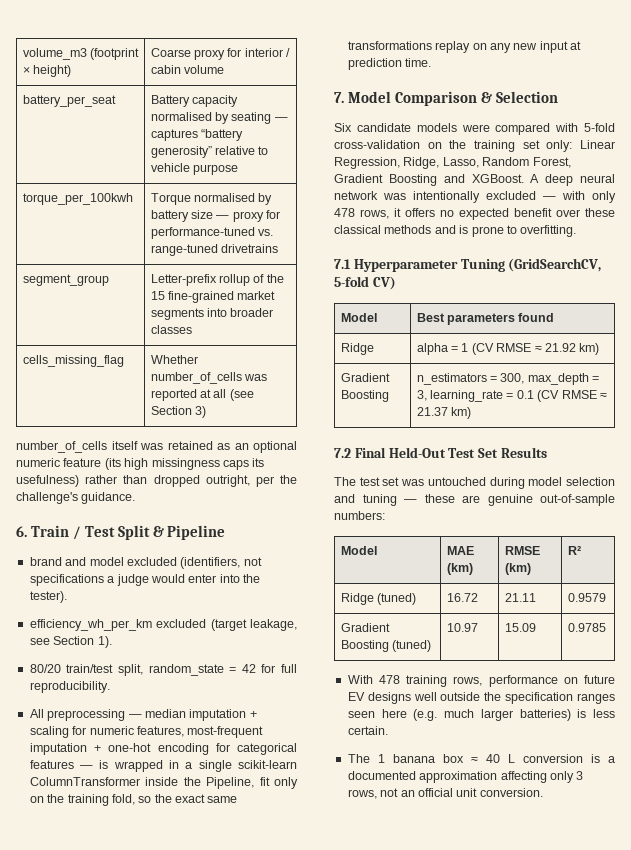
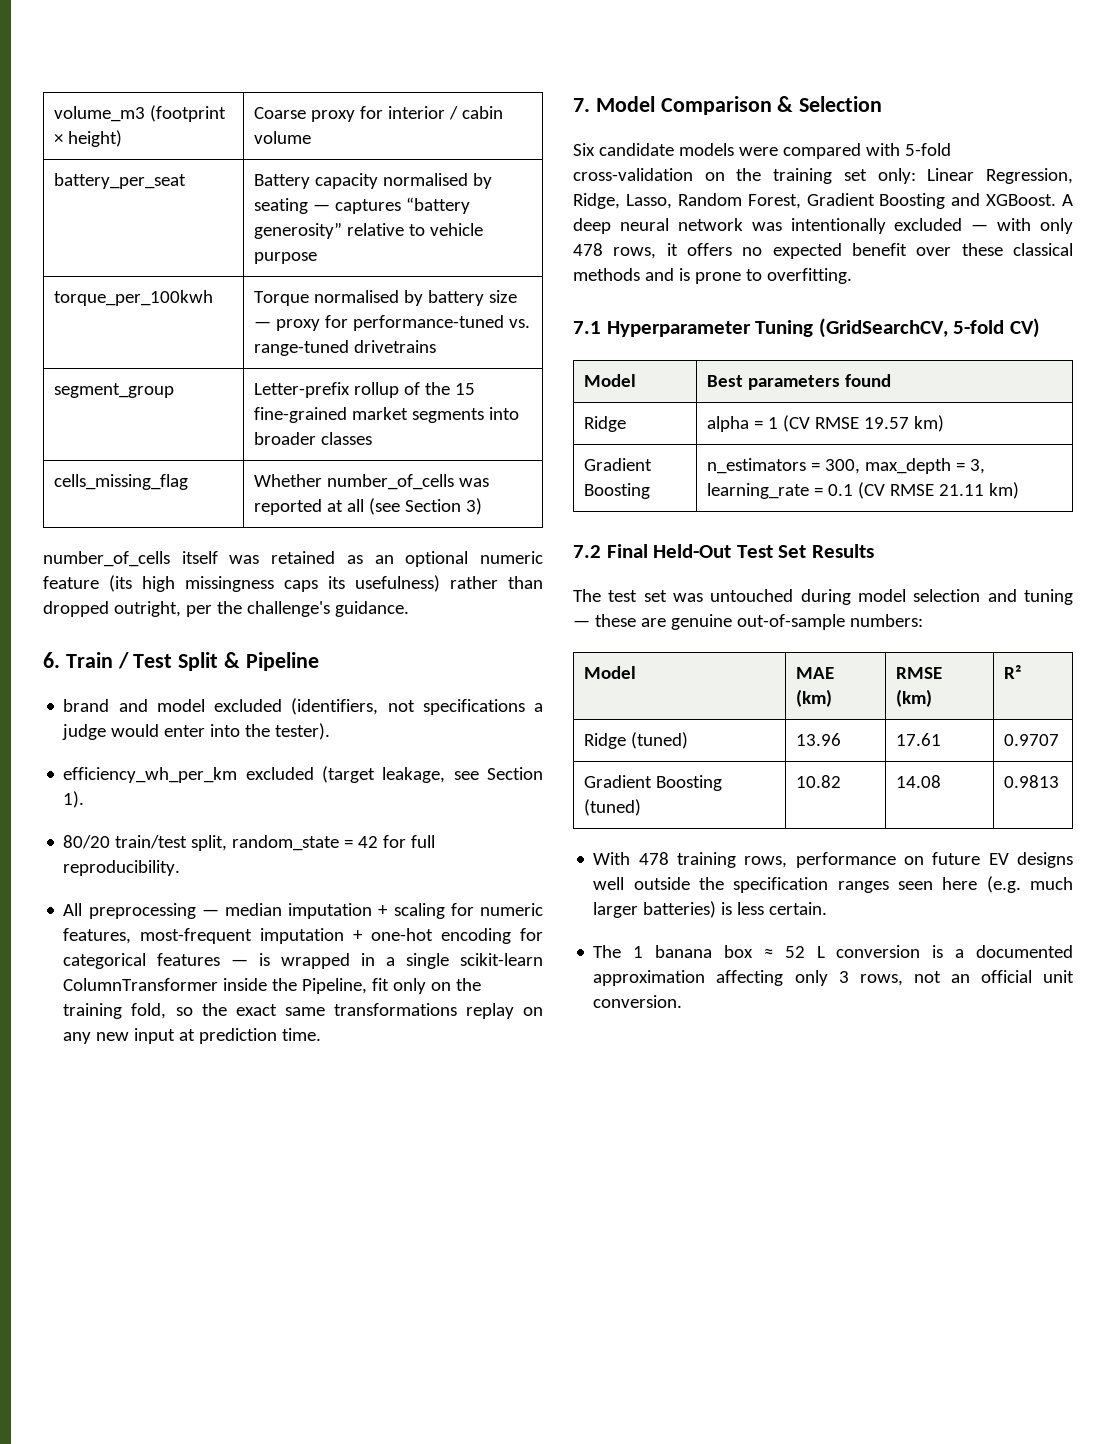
[534,343,576,352] ≈ 21.92 -> [864,417,910,429] 19.57
[599,393,607,399] [416,407,448,416] ≈ 21.37 -> [939,484,985,496] 21.11
[446,593,478,602] [504,593,536,602] [567,593,606,602] 16.72 | 21.11 | 0.9579 -> [796,733,842,746] [896,733,942,746] [1004,734,1060,746] 13.96 | 17.61 | 0.9707
[446,623,478,632] [504,623,536,632] [567,623,606,632] 10.97 | 15.09 | 0.9785 -> [796,775,842,788] [896,775,942,788] [1004,775,1060,788] 10.82 | 14.08 | 0.9813
[485,754,500,763] 40 -> [784,946,805,958] 52

